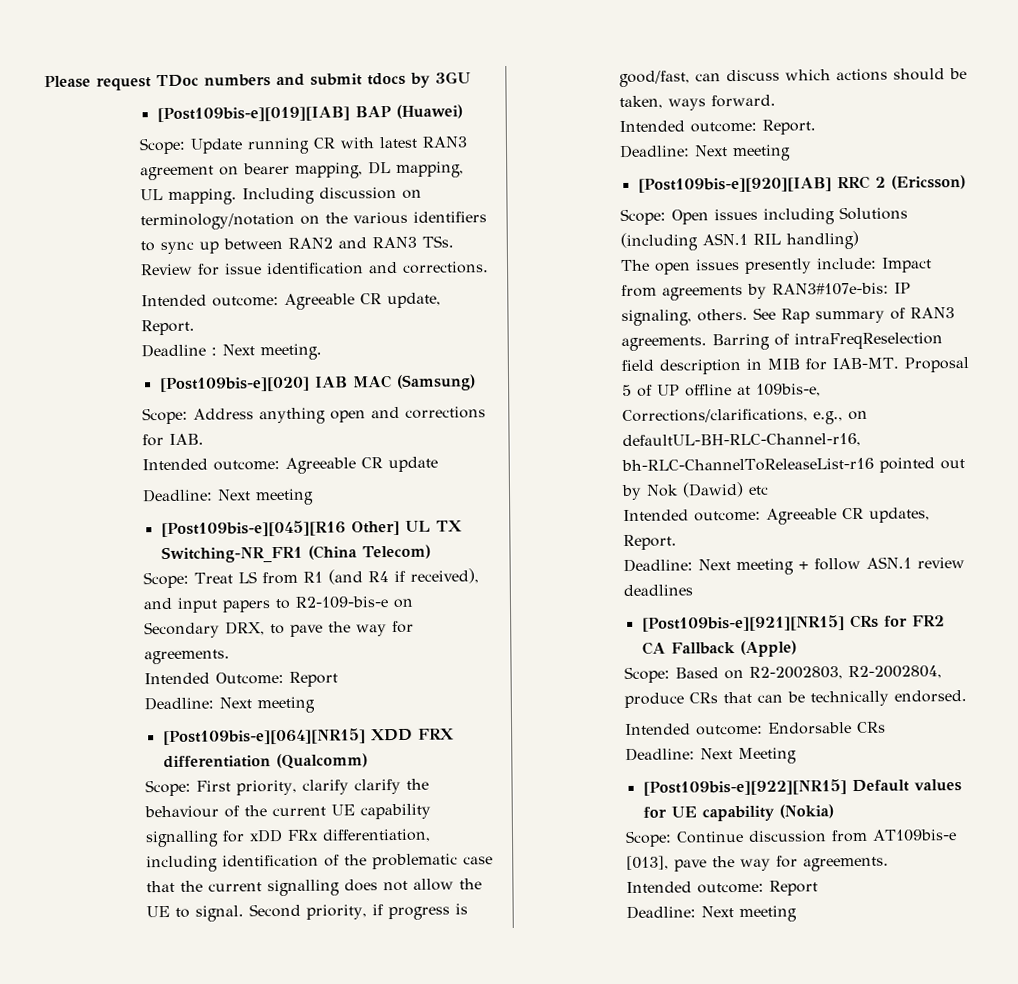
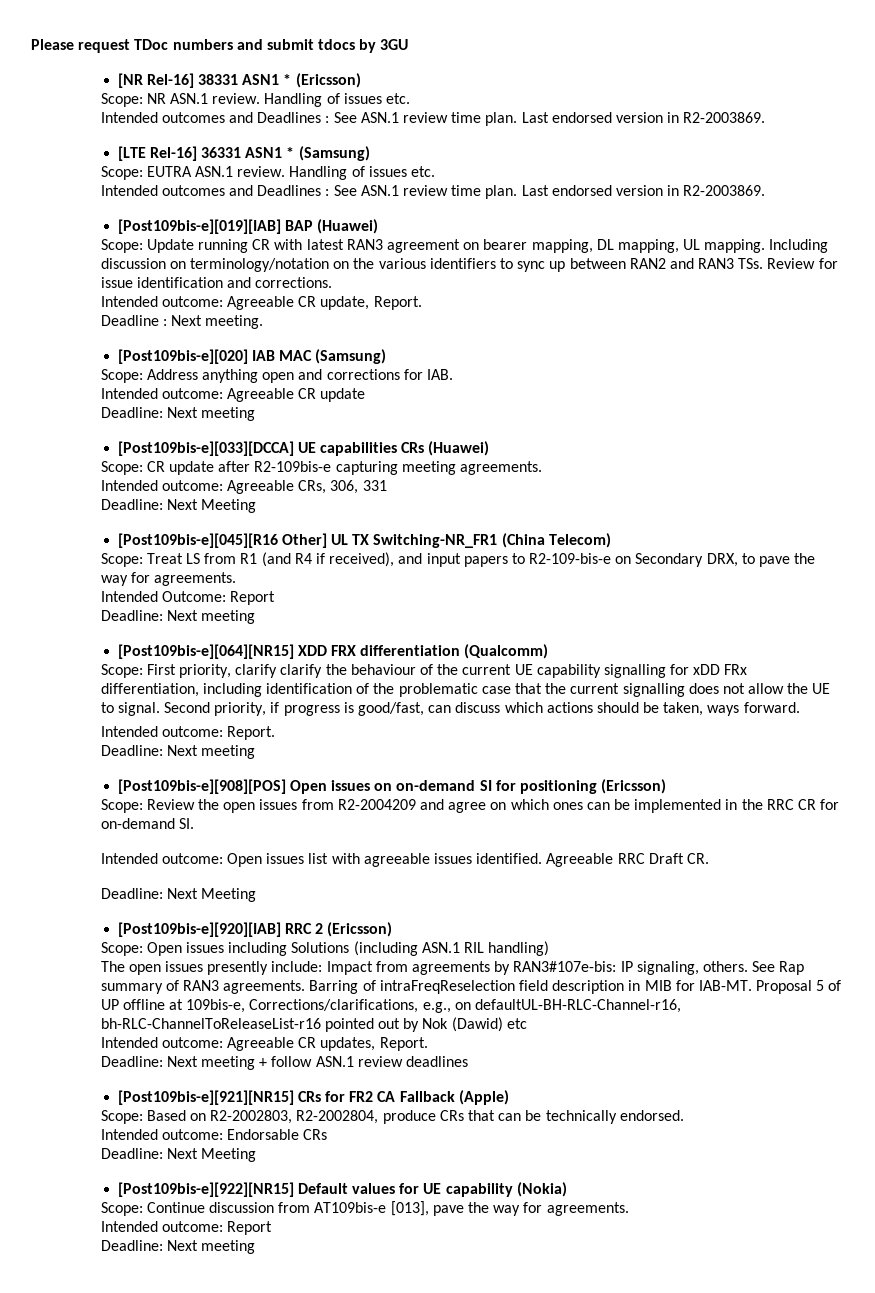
(471, 77) none -> [117,73,361,88] [100,93,410,107] [100,112,766,126] [117,146,370,161] [100,166,435,180] [100,185,766,199] // [NR Rel-16] 38331 ASN1 * (Ericsson) // Scope: NR ASN.1 review. Handling of issues etc. // Intended outcomes and Deadlines : See ASN.1 review time plan. Last endorsed version in R2-2003869. // [LTE Rel-16] 36331 ASN1 * (Samsung) // Scope: EUTRA ASN.1 review. Handling of issues etc. // Intended outcomes and Deadlines : See ASN.1 review time plan. Last endorsed version in R2-2003869.
(314, 497) none -> [117,441,490,456] [100,461,542,475] [100,480,387,494] [100,499,257,513] // [Post109bis-e][033][DCCA] UE capabilities CRs (Huawei) // Scope: CR update after R2-109bis-e capturing meeting agreements. // Intended outcome: Agreeable CRs, 306, 331 // Deadline: Next Meeting
(791, 153) none -> [117,779,667,794] [100,799,840,813] [100,818,194,829] [100,853,709,867] [100,888,257,902] // [Post109bis-e][908][POS] Open issues on on-demand SI for positioning (Ericsson) // Scope: Review the open issues from R2-2004209 and agree on which ones can be implemented in the RRC CR for on-demand SI. // Intended outcome: Open issues list with agreeable issues identified. Agreeable RRC Draft CR. // Deadline: Next Meeting

